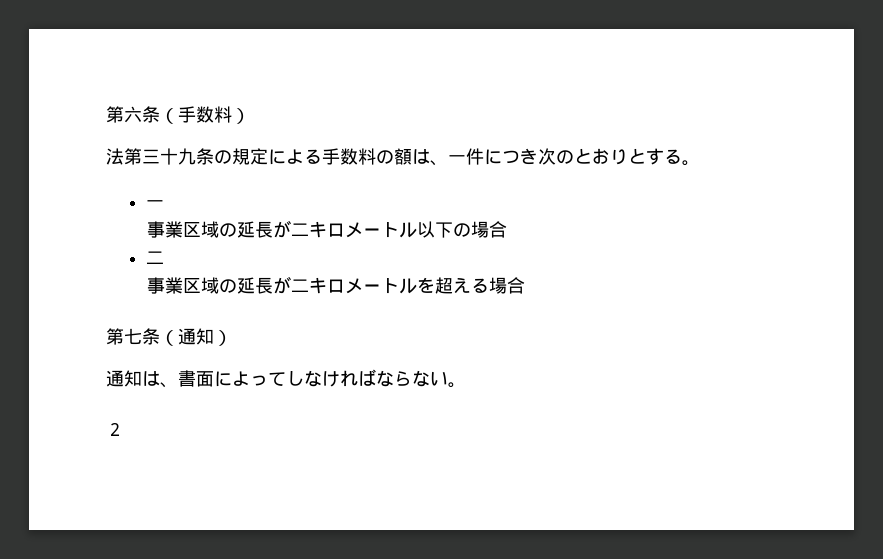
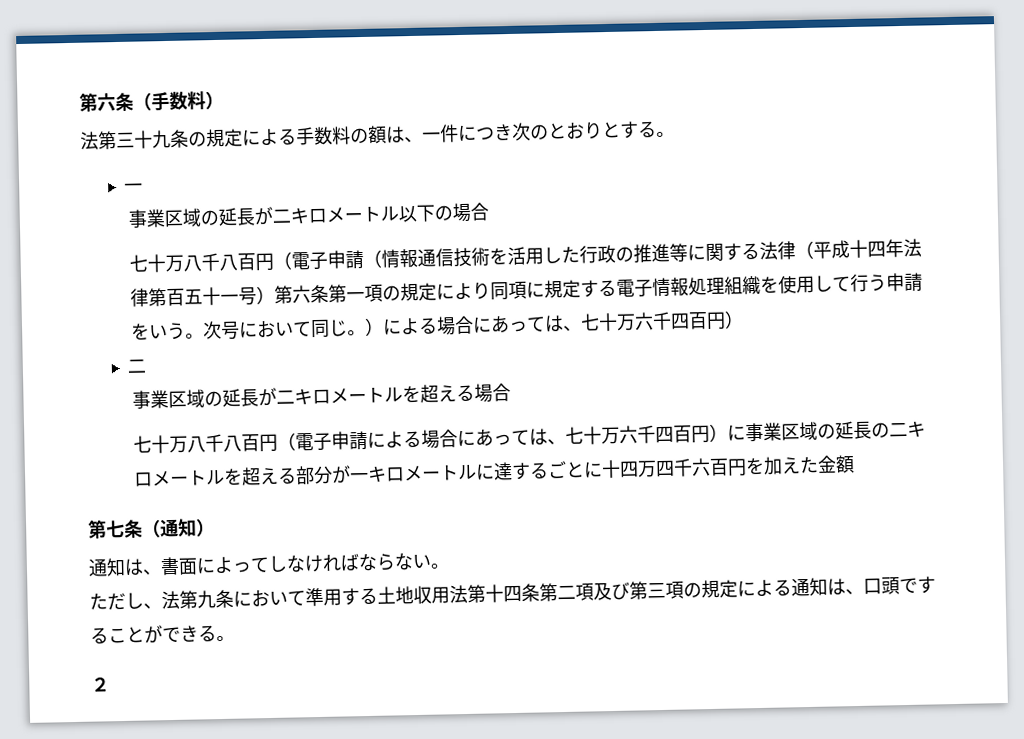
(508, 229) none -> [128,238,922,273] [129,272,923,307] [129,310,744,341] // 七十万八千八百円（電子申請（情報通信技術を活用した行政の推進等に関する法律（平成十四年法律第百五十一号）第六条第一項の規定により同項に規定する電子情報処理組織を使用して行う申請をいう。次号において同じ。）による場合にあっては、七十万六千四百円）
(526, 285) none -> [132,420,926,454] [133,455,855,487] // 七十万八千八百円（電子申請による場合にあっては、七十万六千四百円）に事業区域の延長の二キロメートルを超える部分が一キロメートルに達するごとに十四万四千六百円を加えた金額
(466, 385) none -> [89,576,936,611] [90,625,235,644] // ただし、法第九条において準用する土地収用法第十四条第二項及び第三項の規定による通知は、口頭ですることができる。

